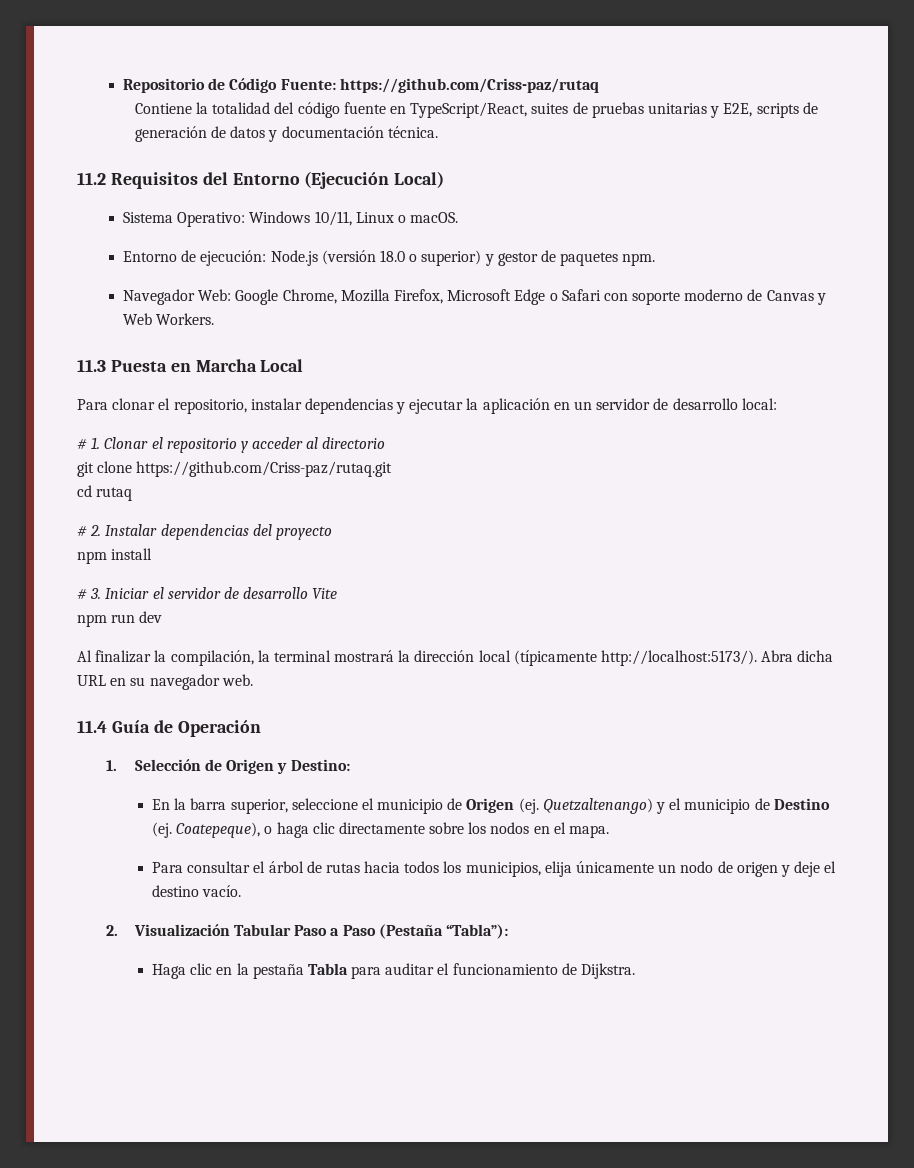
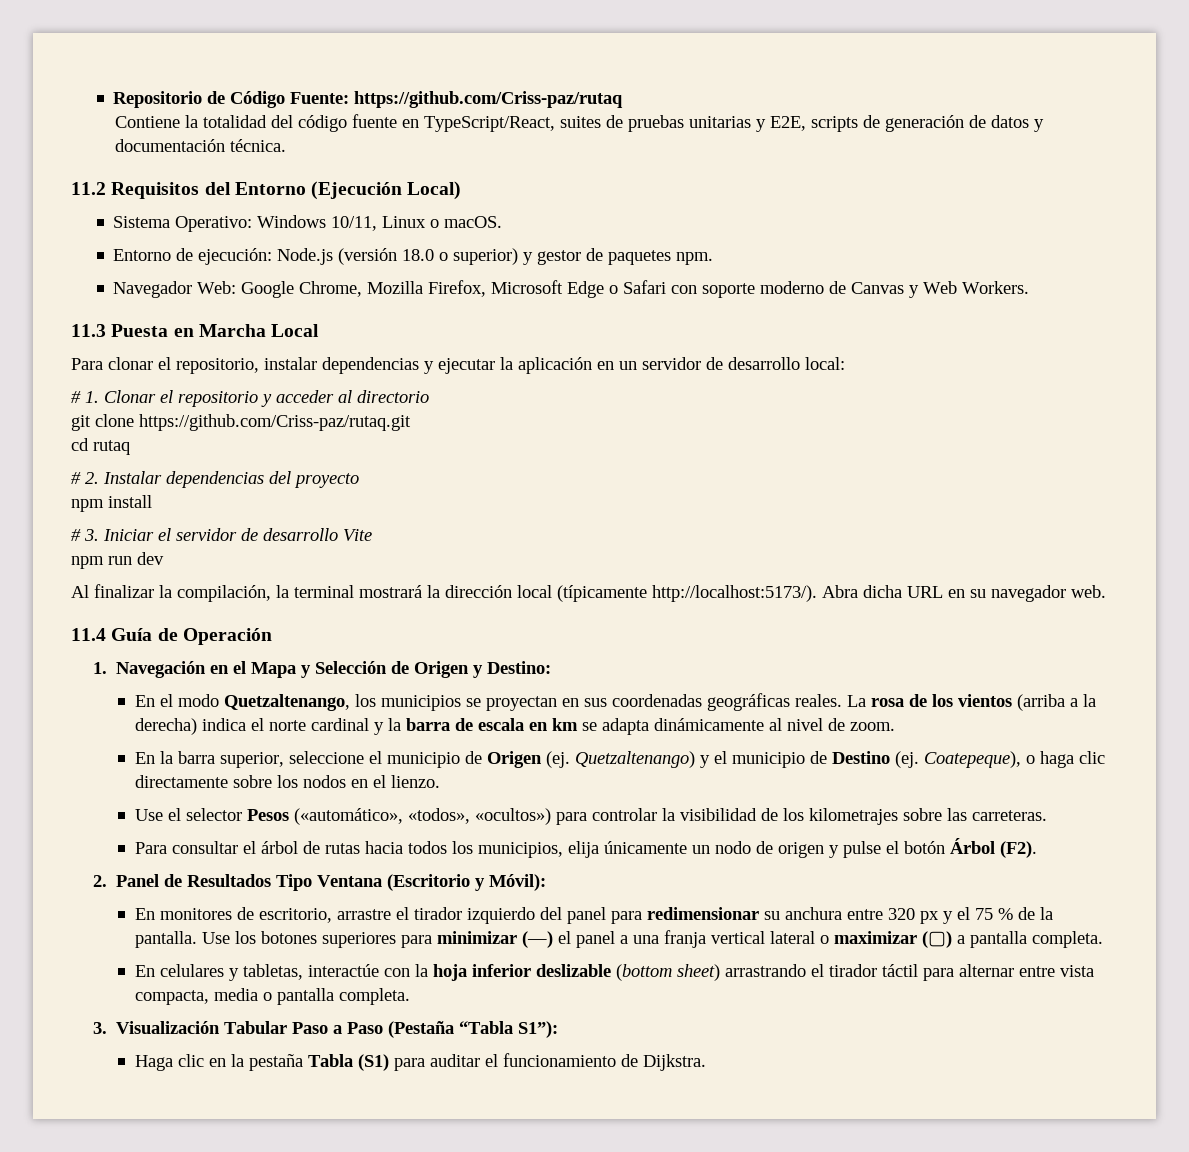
(117, 765) none -> [116,661,312,678] Navegación en el Mapa y
(350, 765) none -> [134,693,1096,711] [134,718,895,735] // En el modo Quetzaltenango, los municipios se proyectan en sus coordenadas geográficas reales. La rosa de los vientos (arriba a la derecha) indica el norte cardinal y la barra de escala en km se adapta dinámicamente al nivel de zoom.
[569,825,610,838] mapa. -> [390,775,440,788] [134,808,1047,825] lienzo. // Use el selector Pesos («automático», «todos», «ocultos») para controlar la visibilidad de los kilometrajes sobre las carreteras.
[794,861,837,877] [151,885,242,897] [105,925,118,936] deje el destino vacío. // 2. -> [842,838,1037,858] [92,874,547,891] [134,907,1053,924] [134,930,1103,948] [134,964,1094,981] [134,988,410,1005] [92,1022,107,1034] pulse el botón Árbol (F2). // 2. Panel de Resultados Tipo Ventana (Escritorio y Móvil): // En monitores de escritorio, arrastre el tirador izquierdo del panel para redimensionar su anchura entre 320 px y el 75 % de la pantalla. Use los botones superiores para minimizar (—) el panel a una franja vertical lateral o maximizar (▢) a pantalla completa. // En celulares y tabletas, interactúe con la hoja inferior deslizable (bottom sheet) arrastrando el tirador táctil para alternar entre vista compacta, media o pantalla completa. // 3.
[446,924,509,939] “Tabla”): -> [459,1021,559,1038] “Tabla S1”):
(348, 969) none -> [357,1054,389,1071] (S1)

